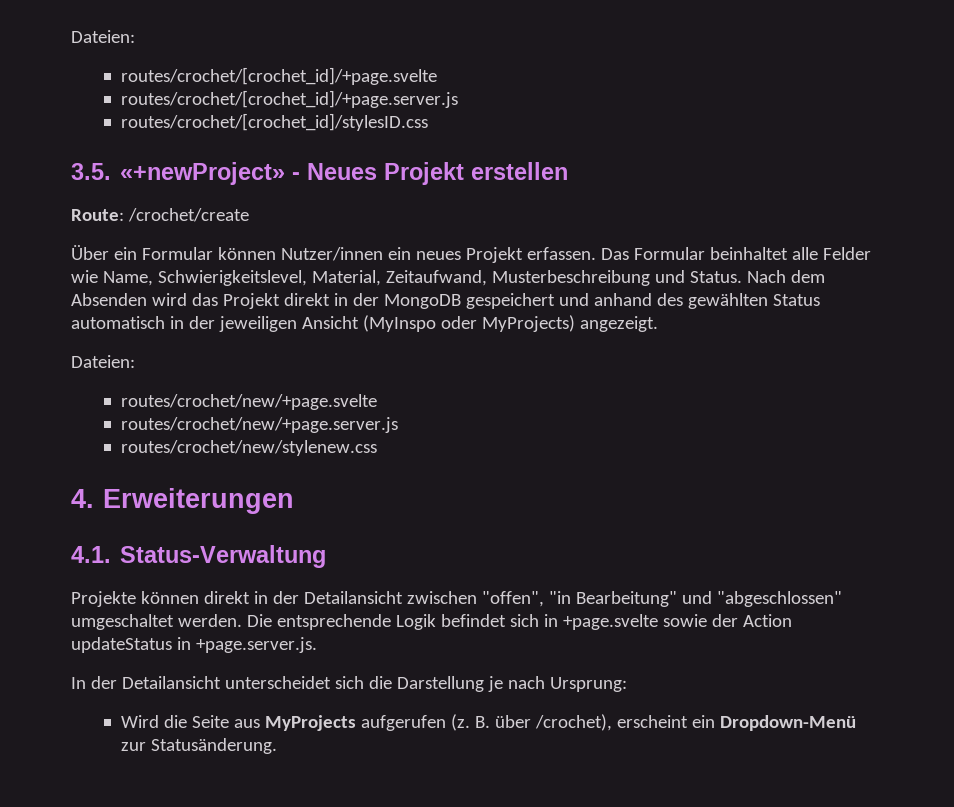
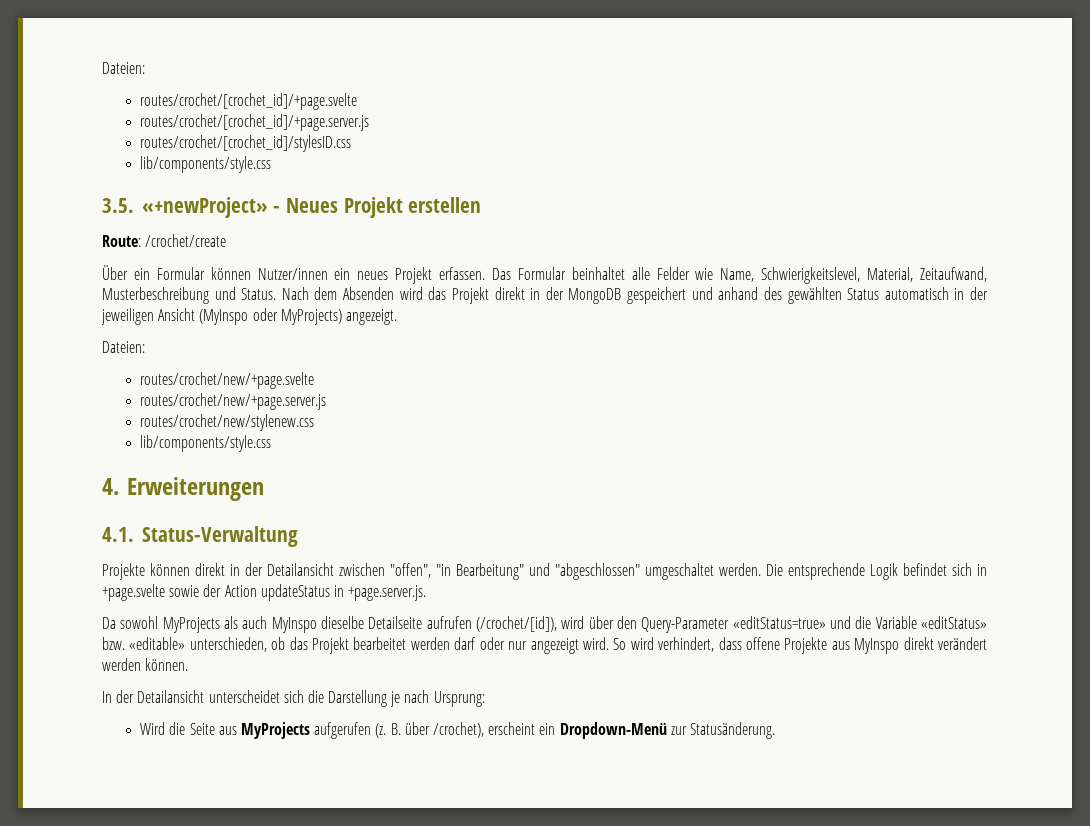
(428, 122) none -> [140,156,272,173] // lib/components/style.css
(377, 448) none -> [140,435,272,452] // lib/components/style.css
(317, 645) none -> [102,616,988,633] [102,637,987,654] [102,658,189,671] // Da sowohl MyProjects als auch MyInspo dieselbe Detailseite aufrufen (/crochet/[id]), wird über den Query-Parameter «editStatus=true» und die Variable «editStatus» bzw. «editable» unterschieden, ob das Projekt bearbeitet werden darf oder nur angezeigt wird. So wird verhindert, dass offene Projekte aus MyInspo direkt verändert werden können.

